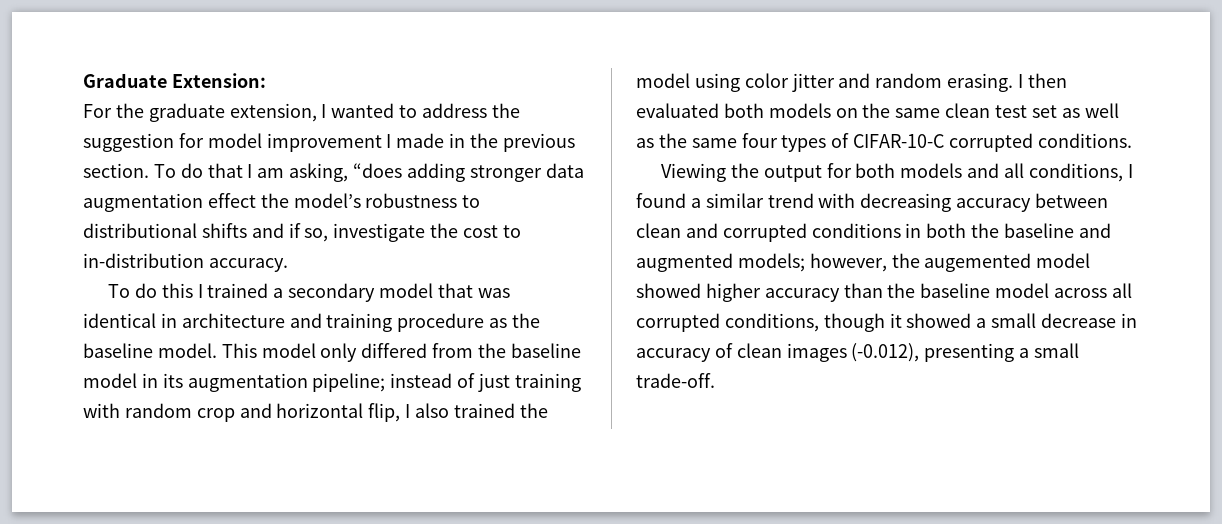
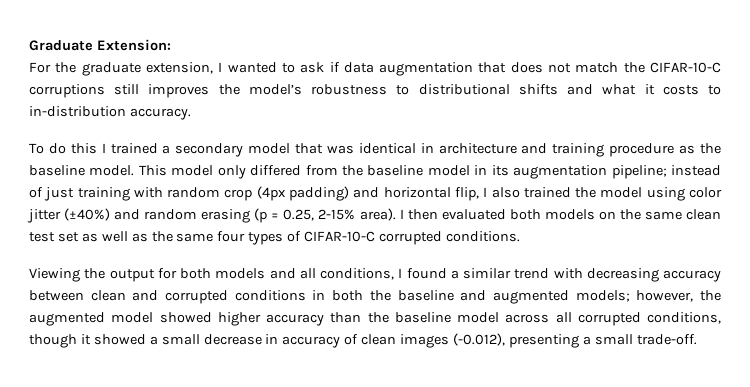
[422,103,520,118] [83,133,575,152] [83,163,584,182] [83,193,256,212] address the suggestion for model improvement I made in the previous section. To do that I am asking, “does adding stronger data augmentation effect -> [300,62,721,76] [29,84,210,98] ask if data augmentation that does not match the CIFAR-10-C corruptions still improves
[288,223,499,242] if so, investigate the cost -> [602,84,699,95] what it costs
(235, 415) none -> [256,186,350,201] (4px padding)
(835, 82) none -> [64,208,111,221] (±40%)
[947,73,1014,92] erasing. -> [201,208,396,223] erasing (p = 0.25, 2-15% area).
[924,253,1032,272] augemented -> [29,312,105,326] augmented

